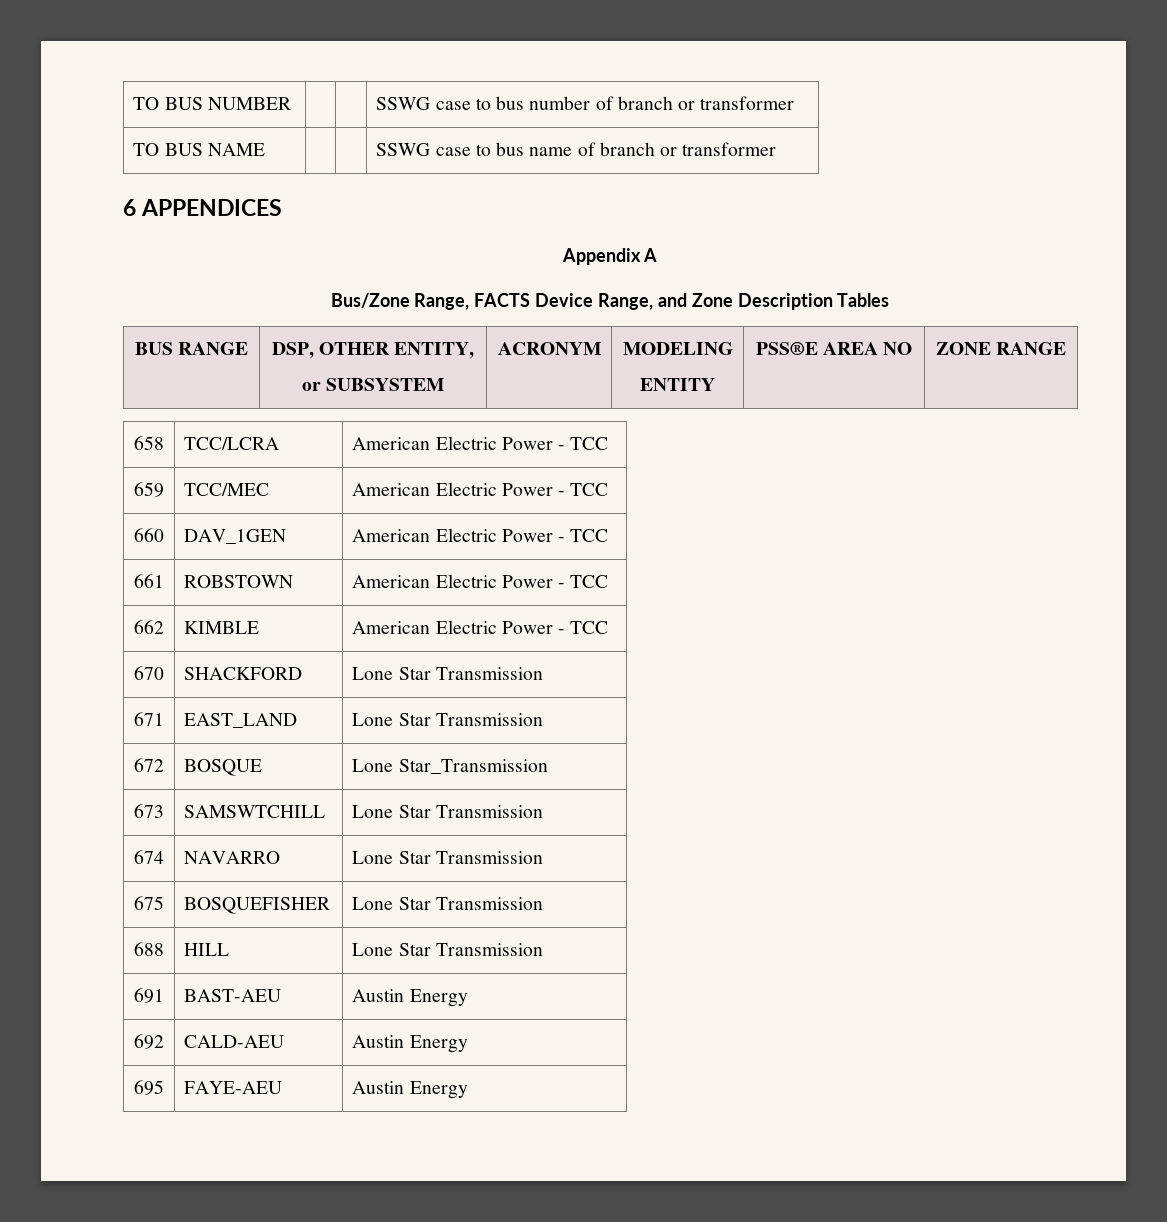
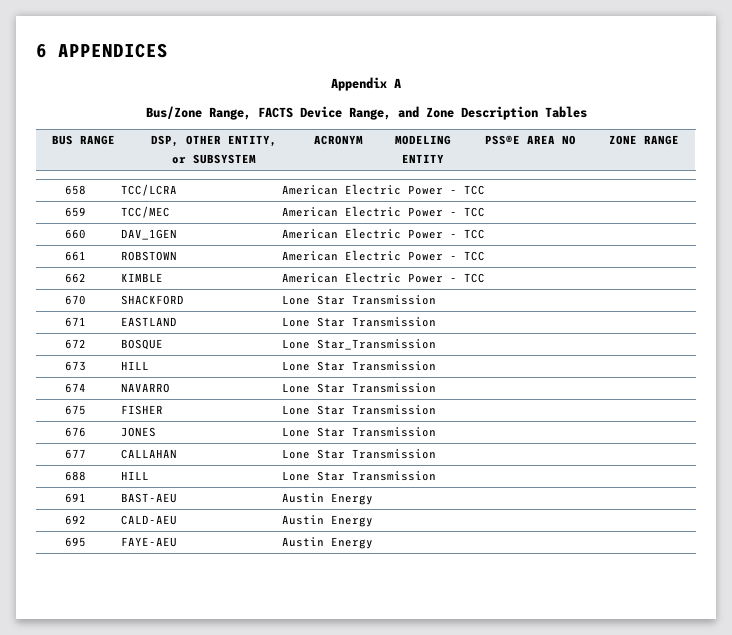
[133,97,291,110] [376,96,795,110] [133,143,265,156] [376,142,777,156] TO BUS NUMBER | | | SSWG case to bus number of branch or transformer // TO BUS NAME | | | SSWG case to bus name of branch or transformer // -> (36, 50) none
[184,713,298,728] EAST_LAND -> [121,317,178,327] EASTLAND
[184,805,326,818] SAMSWTCHILL -> [121,361,150,370] HILL
[184,897,331,914] BOSQUEFISHER -> [121,405,164,415] [282,405,437,415] [64,427,86,437] [121,427,157,437] [282,427,437,437] [64,449,86,459] [121,449,178,459] FISHER | Lone Star Transmission // 676 | JONES | Lone Star Transmission // 677 | CALLAHAN

